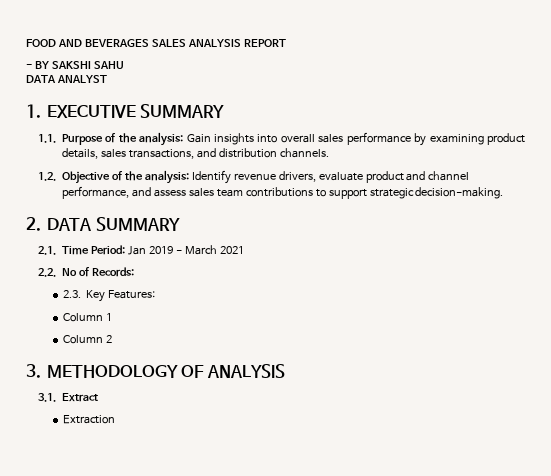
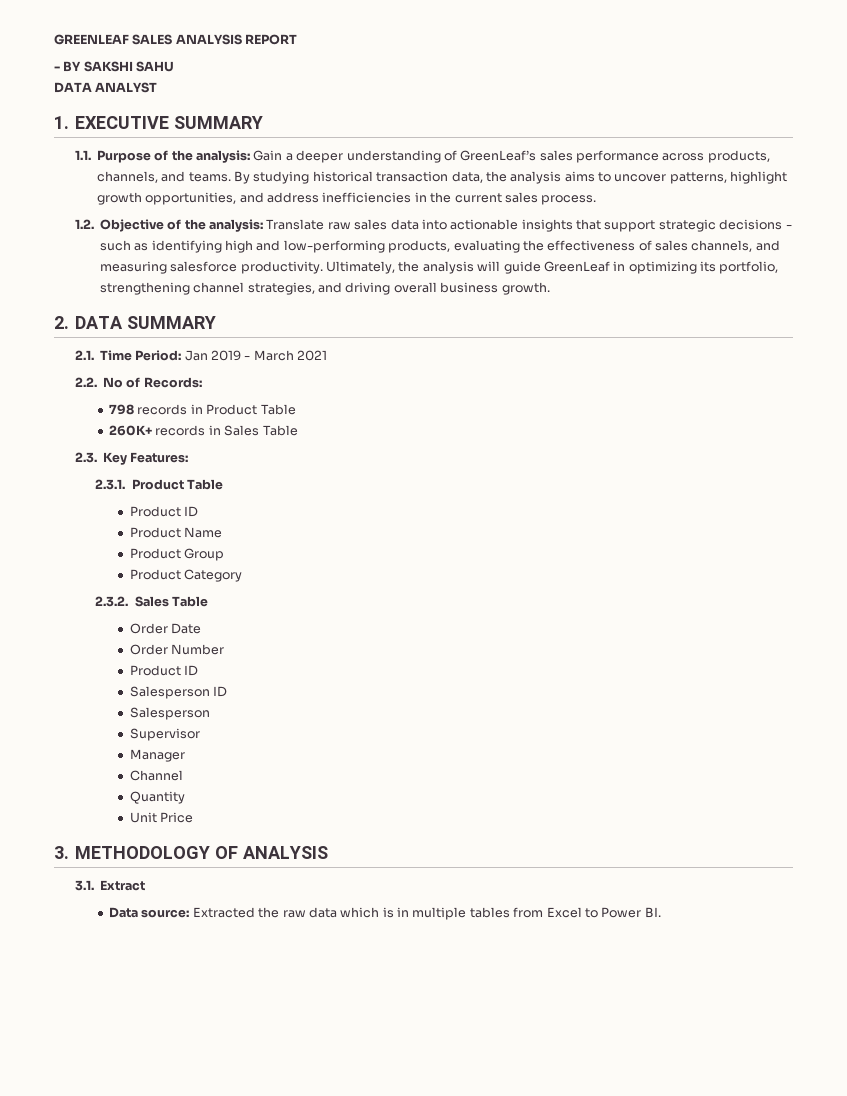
[26,39,149,47] FOOD AND BEVERAGES -> [54,34,129,45] GREENLEAF
[213,132,525,146] [61,148,329,159] insights into overall sales performance by examining product details, sales transactions, and distribution channels. -> [285,150,770,163] [96,171,788,184] [96,192,597,205] a deeper understanding of GreenLeaf’s sales performance across products, channels, and teams. By studying historical transaction data, the analysis aims to uncover patterns, highlight growth opportunities, and address inefficiencies in the current sales process.
[191,170,470,184] [61,186,504,199] Identify revenue drivers, evaluate product and channel performance, and assess sales team contributions to support strategic decision-making. -> [266,219,792,232] [99,240,780,253] [99,261,779,274] [99,282,550,295] Translate raw sales data into actionable insights that support strategic decisions - such as identifying high and low-performing products, evaluating the effectiveness of sales channels, and measuring salesforce productivity. Ultimately, the analysis will guide GreenLeaf in optimizing its portfolio, strengthening channel strategies, and driving overall business growth.
[62,290,156,302] [62,313,112,322] [62,335,112,344] 2.3. Key Features: // Column 1 // Column 2 -> [109,404,296,415] [109,425,298,436] [74,452,189,465] [95,479,223,490] [129,506,199,517] [129,527,223,538] [129,548,225,561] [129,569,243,582] [95,596,208,607] [129,623,202,634] [129,644,225,655] [129,665,199,676] [129,686,228,699] [129,707,210,720] [129,728,200,741] [129,749,185,762] [129,770,183,781] [129,791,185,804] [129,812,194,823] 798 records in Product Table // 260K+ records in Sales Table // 2.3. Key Features: // 2.3.1. Product Table // Product ID // Product Name // Product Group // Product Category // 2.3.2. Sales Table // Order Date // Order Number // Product ID // Salesperson ID // Salesperson // Supervisor // Manager // Channel // Quantity // Unit Price
[62,415,115,424] Extraction -> [109,907,661,920] Data source: Extracted the raw data which is in multiple tables from Excel to Power BI.

